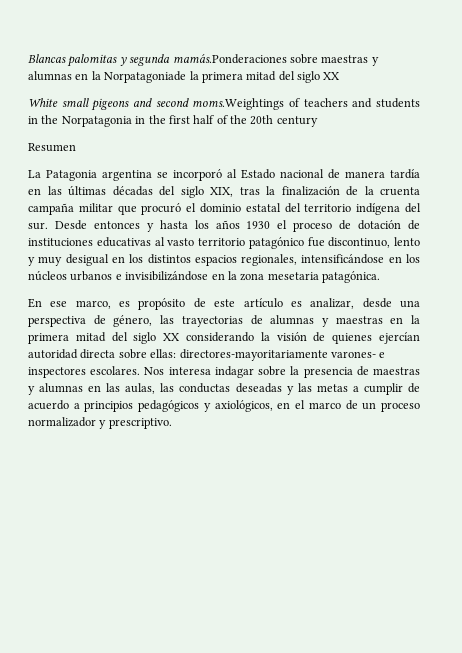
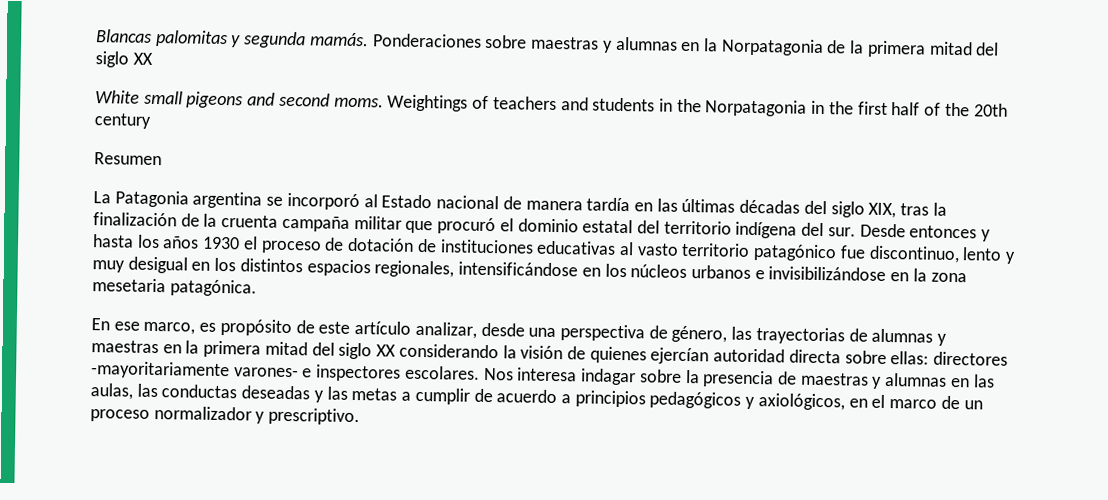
[172,54,287,64] mamás.Ponderaciones -> [309,32,482,48] mamás. Ponderaciones
[104,71,187,83] Norpatagoniade -> [720,38,847,57] Norpatagonia de
[192,98,285,110] moms.Weightings -> [333,94,469,112] moms. Weightings
[290,301,302,307] es -> (412, 328) none
[179,349,328,361] directores-mayoritariamente -> [933,351,1009,366] [91,361,230,380] directores -mayoritariamente

